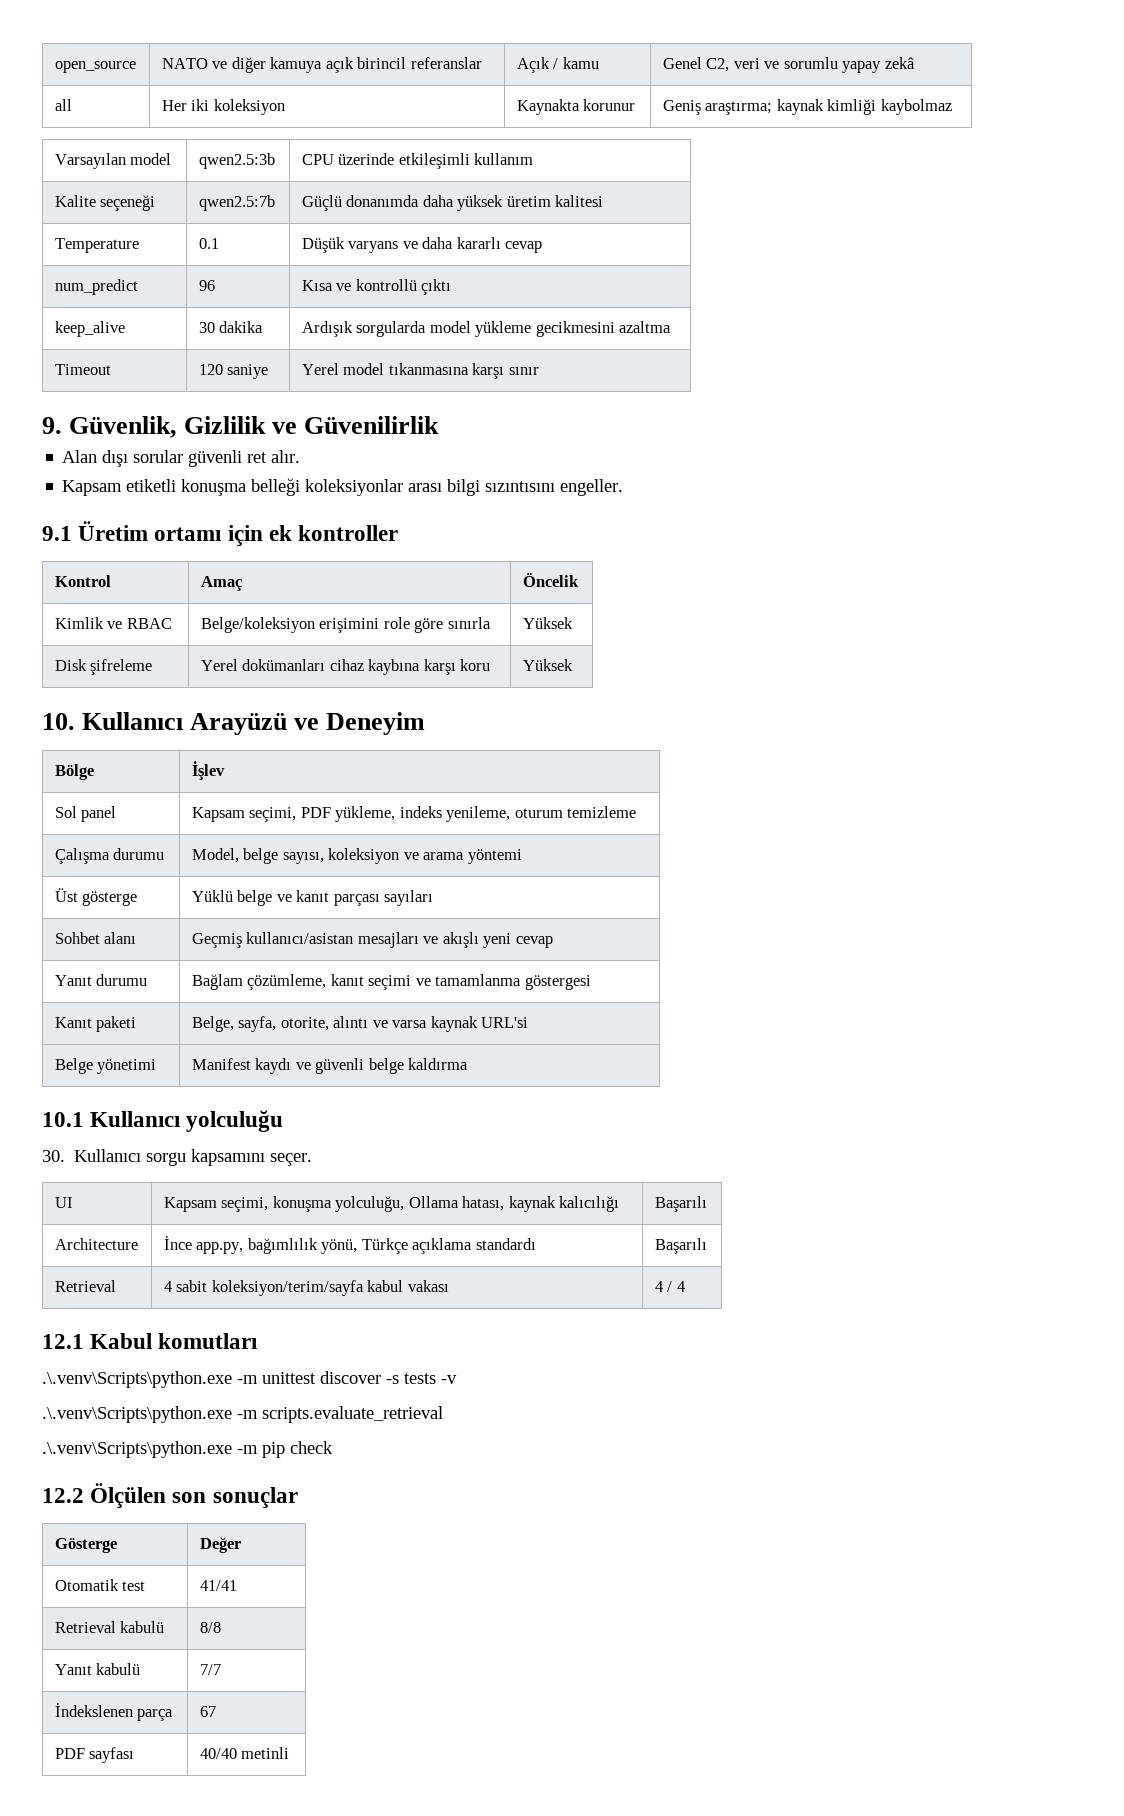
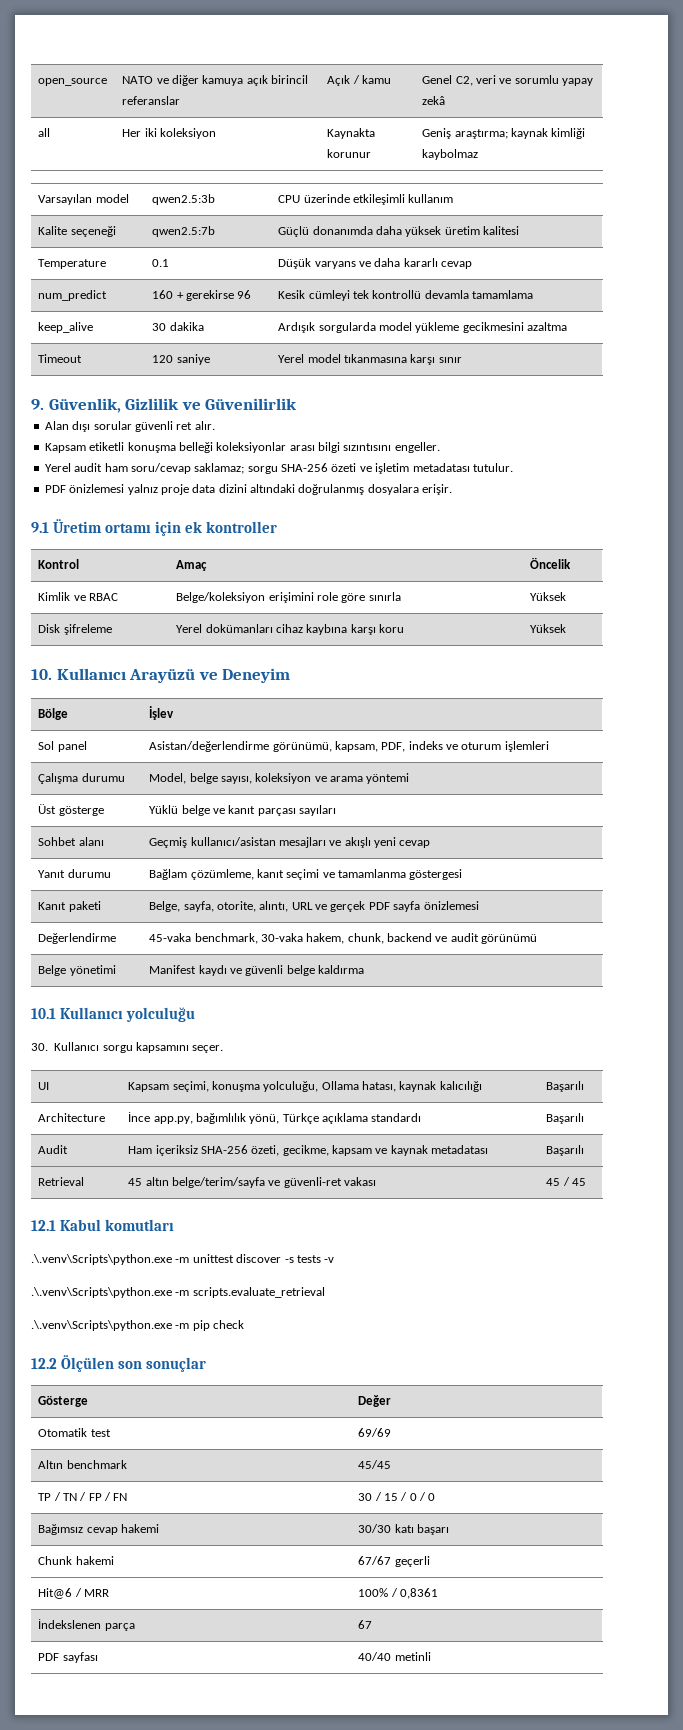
[198,280,215,291] [301,279,452,295] 96 | Kısa ve kontrollü çıktı -> [152,290,252,301] [278,290,534,301] 160 + gerekirse 96 | Kesik cümleyi tek kontrollü devamla tamamlama
(624, 487) none -> [44,463,513,474] [44,484,453,495] // Yerel audit ham soru/cevap saklamaz; sorgu SHA-256 özeti ve işletim metadatası tutulur. // PDF önizlemesi yalnız proje data dizini altındaki doğrulanmış dosyalara erişir.
[191,806,637,822] Kapsam seçimi, PDF yükleme, indeks yenileme, oturum temizleme -> [149,741,549,752] Asistan/değerlendirme görünümü, kapsam, PDF, indeks ve oturum işlemleri
[333,1016,529,1032] alıntı ve varsa kaynak URL'si -> [259,901,479,912] [38,933,117,944] [149,933,538,944] alıntı, URL ve gerçek PDF sayfa önizlemesi // Değerlendirme | 45-vaka benchmark, 30-vaka hakem, chunk, backend ve audit görünümü
[54,1280,116,1292] [163,1280,449,1296] [654,1281,685,1292] Retrieval | 4 sabit koleksiyon/terim/sayfa kabul vakası | 4 / 4 -> [38,1145,69,1154] [128,1145,489,1156] [546,1145,585,1156] [38,1177,85,1186] [128,1177,377,1188] [546,1177,586,1186] Audit | Ham içeriksiz SHA-256 özeti, gecikme, kapsam ve kaynak metadatası | Başarılı // Retrieval | 45 altın belge/terim/sayfa ve güvenli-ret vakası | 45 / 45
[199,1580,237,1591] [54,1621,165,1633] [199,1622,221,1633] [54,1663,141,1675] [199,1664,221,1675] 41/41 // Retrieval kabulü | 8/8 // Yanıt kabulü | 7/7 -> [358,1428,392,1437] [38,1460,127,1469] [358,1460,392,1469] [38,1492,128,1501] [358,1492,436,1501] [38,1524,159,1535] [358,1524,449,1535] [38,1556,114,1565] [358,1556,430,1567] [38,1588,109,1599] [358,1588,438,1599] 69/69 // Altın benchmark | 45/45 // TP / TN / FP / FN | 30 / 15 / 0 / 0 // Bağımsız cevap hakemi | 30/30 katı başarı // Chunk hakemi | 67/67 geçerli // Hit@6 / MRR | 100% / 0,8361

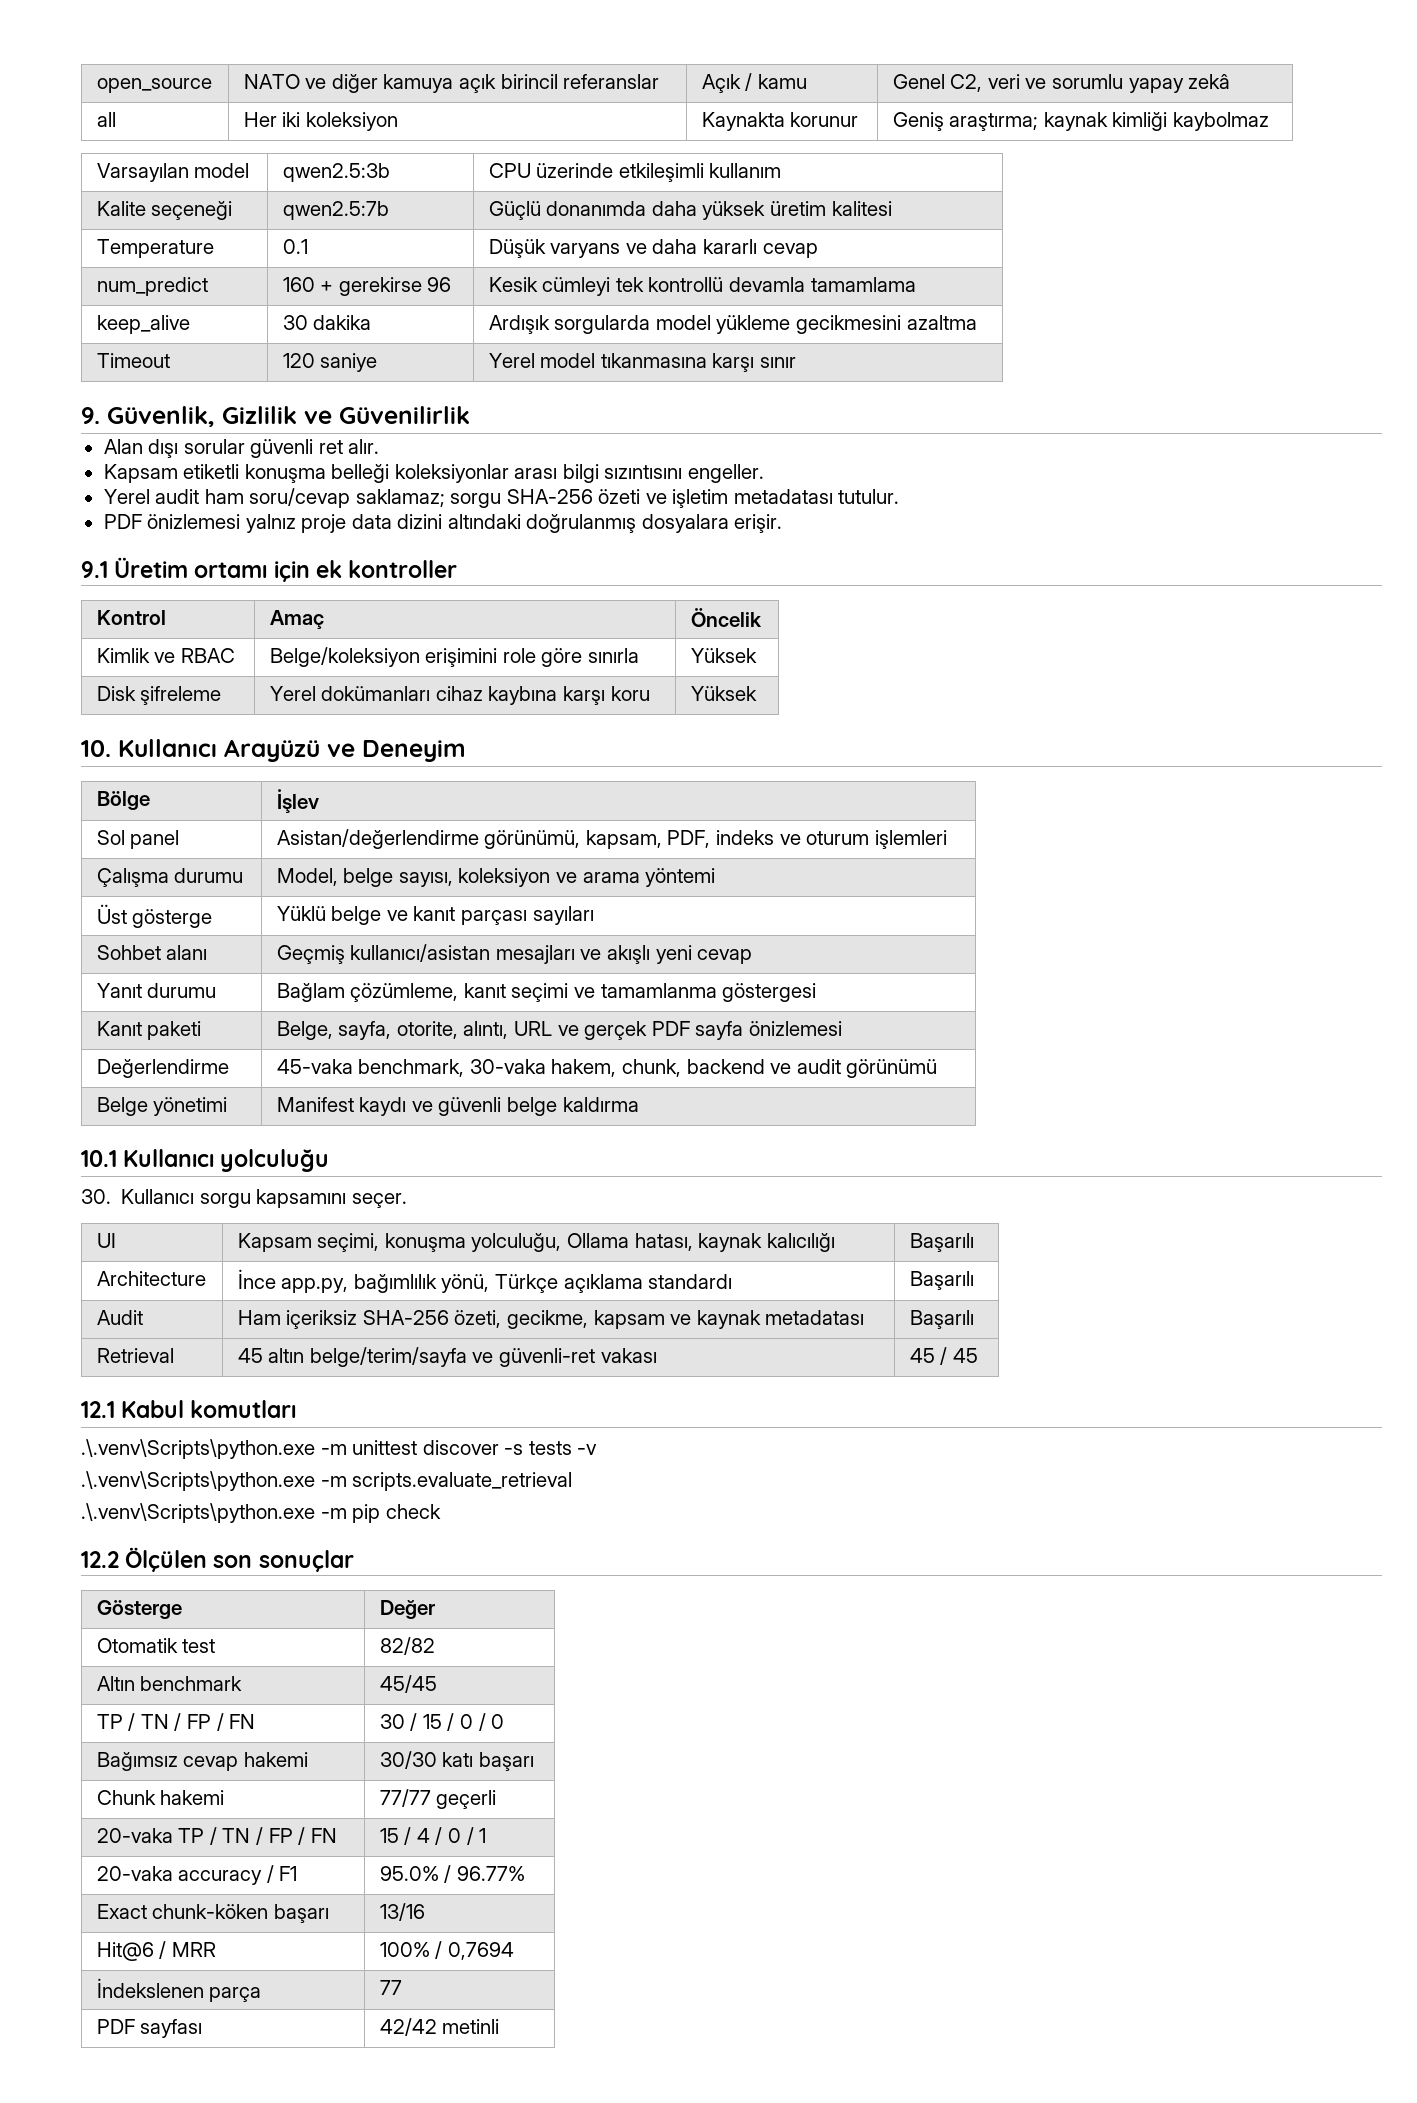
[358,1428,392,1437] 69/69 -> [379,1637,435,1655] 82/82
[358,1556,392,1565] 67/67 -> [379,1789,431,1807] 77/77
(430, 1561) none -> [96,1827,337,1845] [379,1827,487,1845] [96,1865,298,1885] [379,1865,525,1883] [96,1904,329,1923] [379,1903,425,1921] // 20-vaka TP / TN / FP / FN | 15 / 4 / 0 / 1 // 20-vaka accuracy / F1 | 95.0% / 96.77% // Exact chunk-köken başarı | 13/16
[399,1588,438,1599] 0,8361 -> [447,1942,514,1960] 0,7694
[358,1620,373,1629] 67 -> [379,1980,402,1995] 77
[358,1652,392,1661] 40/40 -> [379,2018,437,2036] 42/42

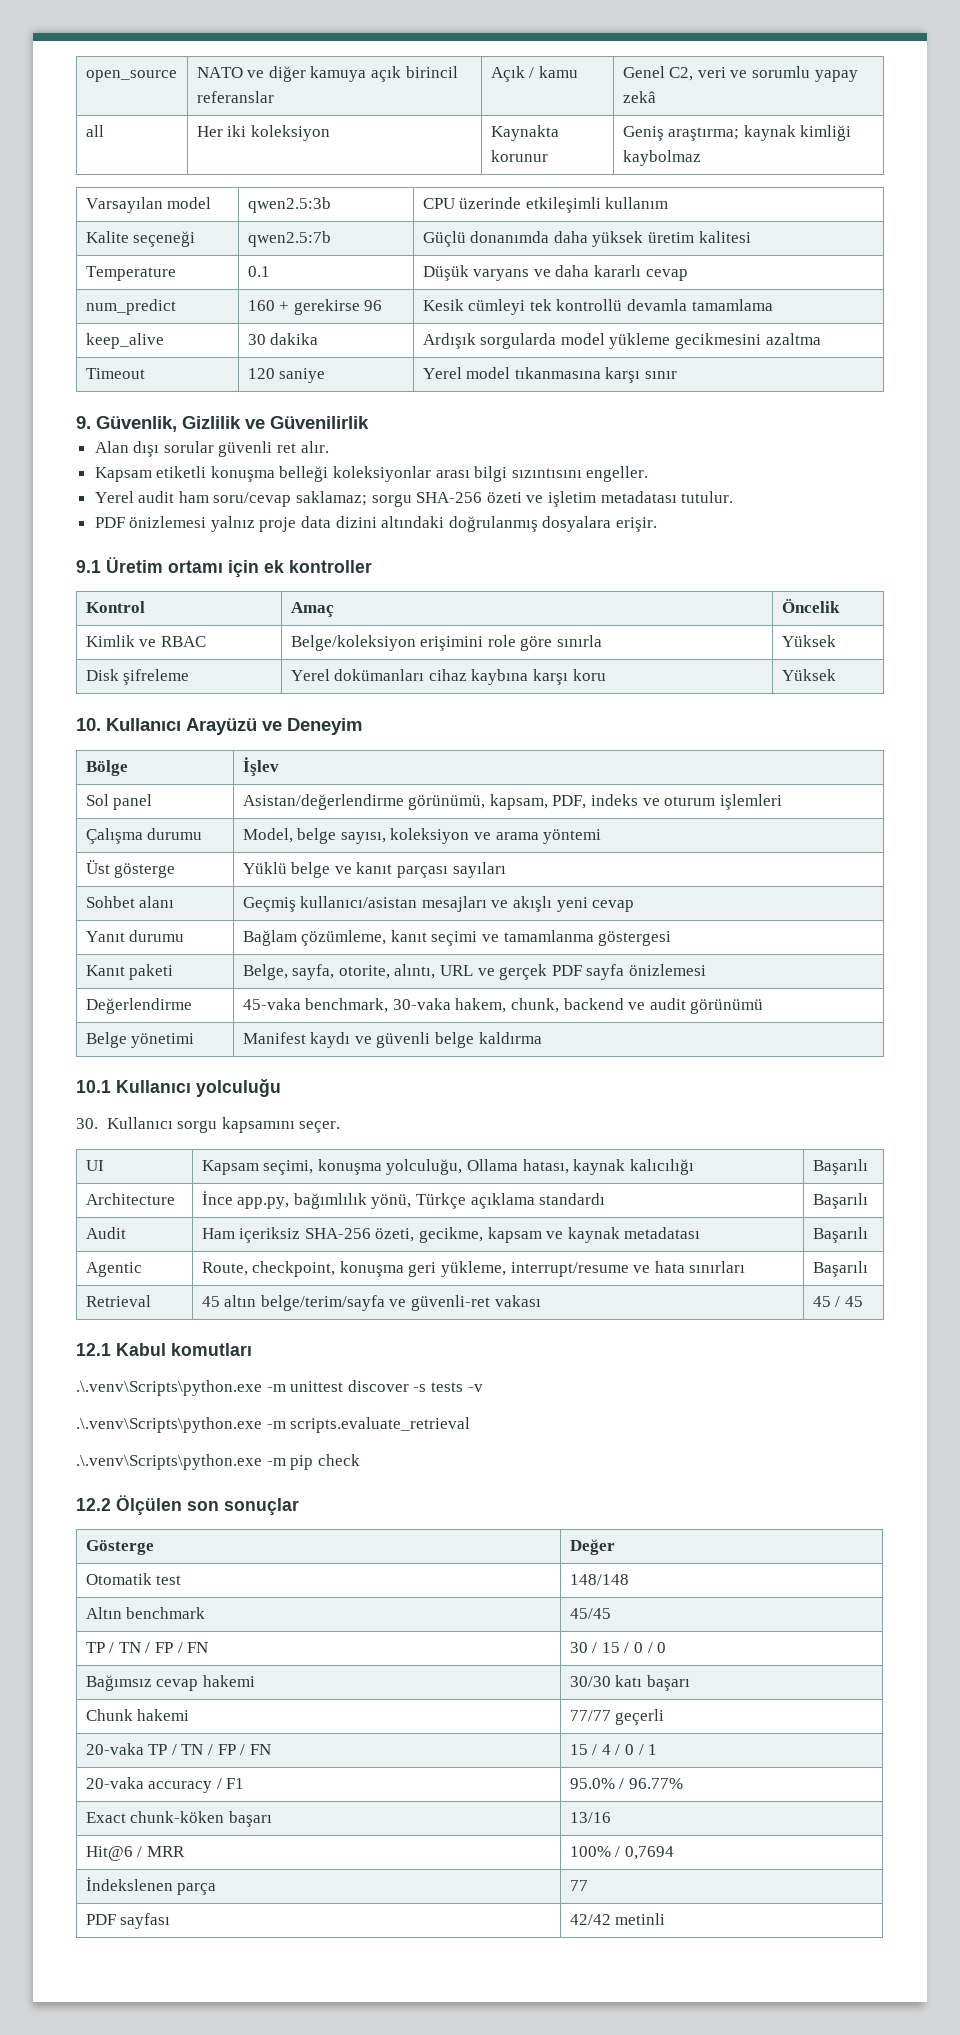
(974, 1319) none -> [85,1262,142,1277] [201,1261,746,1277] [812,1261,868,1277] // Agentic | Route, checkpoint, konuşma geri yükleme, interrupt/resume ve hata sınırları | Başarılı
[379,1637,435,1655] 82/82 -> [569,1574,629,1585] 148/148

